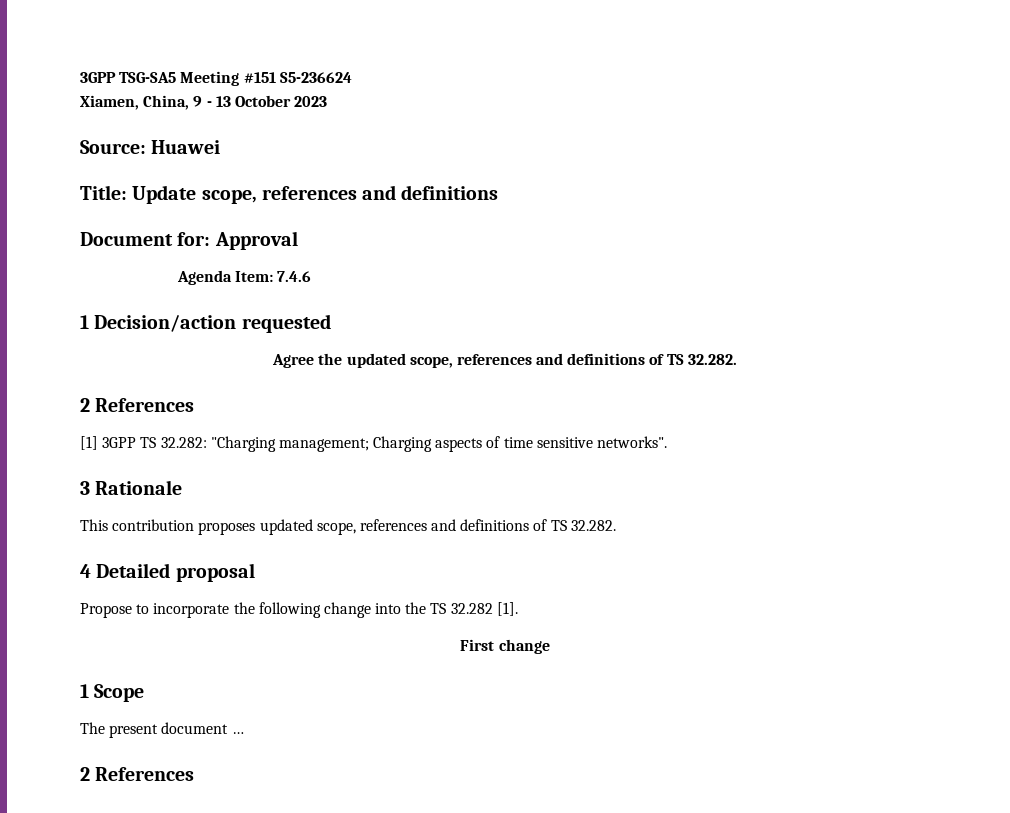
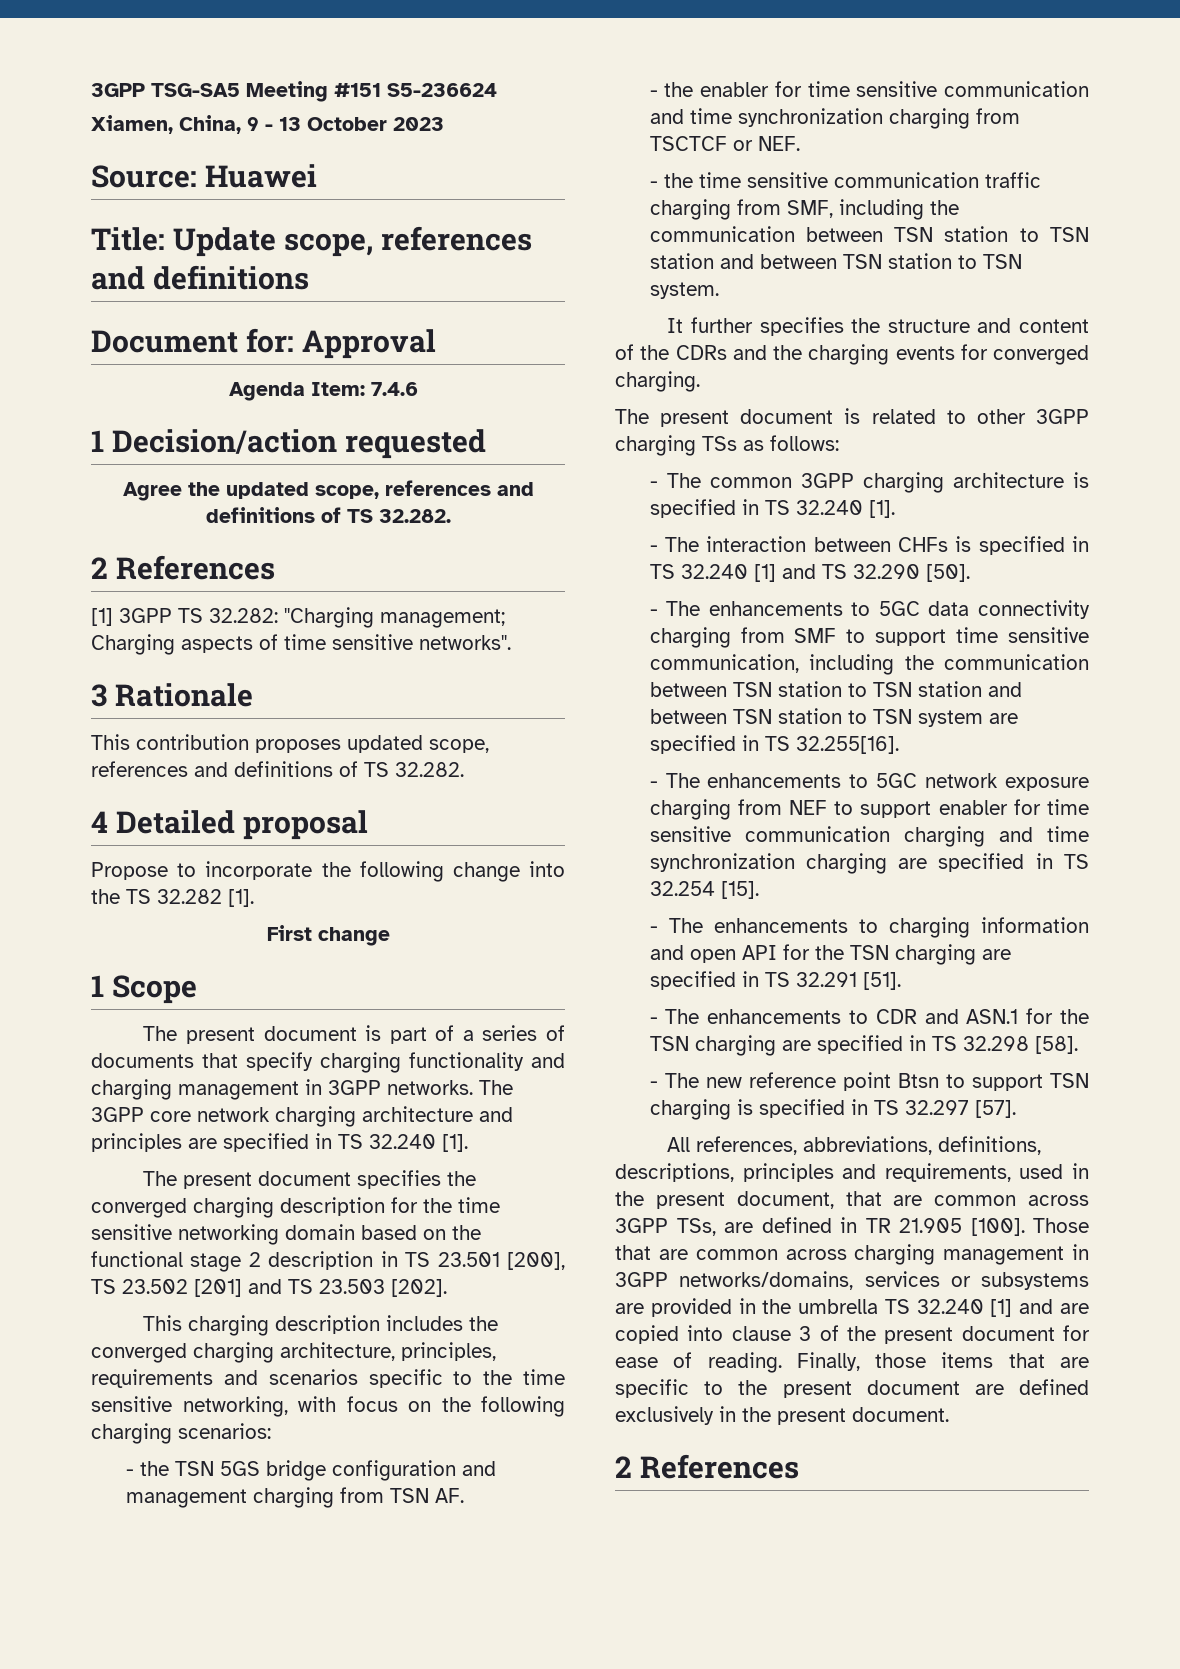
[231,732,244,734] … -> [365,1025,566,1044] [91,1052,565,1073] [91,1079,513,1100] [91,1106,513,1127] [91,1133,468,1152] [143,1170,477,1189] [91,1197,500,1218] [91,1224,481,1245] [91,1251,565,1272] [91,1279,447,1297] [143,1315,499,1336] [91,1342,496,1363] [91,1369,565,1388] [91,1396,565,1417] [91,1423,271,1444] [125,1460,496,1481] [125,1487,464,1508] [649,81,1089,97] [649,108,1020,129] [649,136,800,151] [649,172,1041,188] [649,199,959,220] [649,226,1089,242] [649,253,1022,269] [649,282,719,299] [667,317,1089,336] [615,344,1089,365] [615,371,700,392] [615,408,1089,427] [615,435,839,456] [649,472,1089,493] [649,499,895,518] [649,536,1089,555] [649,564,970,582] [649,600,1090,619] [649,627,1089,648] [649,654,1089,675] [649,681,1022,697] [649,708,1018,727] [649,735,899,754] [649,773,1089,791] [649,799,1089,820] [649,826,1089,847] [649,853,1089,874] [649,881,759,899] [649,917,1089,938] [649,944,1011,965] [649,971,901,990] [649,1008,1089,1024] [649,1035,1078,1056] [649,1072,1089,1091] [649,1099,1016,1120] [667,1136,1042,1155] [615,1163,1089,1182] [615,1191,1089,1209] [615,1217,1089,1236] [615,1244,1089,1265] [615,1271,1089,1290] [615,1298,1089,1317] [615,1325,1090,1344] [615,1352,1089,1373] [615,1379,1089,1398] [615,1406,949,1425] is part of a series of documents that specify charging functionality and charging management in 3GPP networks. The 3GPP core network charging architecture and principles are specified in TS 32.240 [1]. // The present document specifies the converged charging description for the time sensitive networking domain based on the functional stage 2 description in TS 23.501 [200], TS 23.502 [201] and TS 23.503 [202]. // This charging description includes the converged charging architecture, principles, requirements and scenarios specific to the time sensitive networking, with focus on the following charging scenarios: // - the TSN 5GS bridge configuration and management charging from TSN AF. // - the enabler for time sensitive communication and time synchronization charging from TSCTCF or NEF. // - the time sensitive communication traffic charging from SMF, including the communication between TSN station to TSN station and between TSN station to TSN system. // It further specifies the structure and content of the CDRs and the charging events for converged charging. // The present document is related to other 3GPP charging TSs as follows: // - The common 3GPP charging architecture is specified in TS 32.240 [1]. // - The interaction between CHFs is specified in TS 32.240 [1] and TS 32.290 [50]. // - The enhancements to 5GC data connectivity charging from SMF to support time sensitive communication, including the communication between TSN station to TSN station and between TSN station to TSN system are specified in TS 32.255[16]. // - The enhancements to 5GC network exposure charging from NEF to support enabler for time sensitive communication charging and time synchronization charging are specified in TS 32.254 [15]. // - The enhancements to charging information and open API for the TSN charging are specified in TS 32.291 [51]. // - The enhancements to CDR and ASN.1 for the TSN charging are specified in TS 32.298 [58]. // - The new reference point Btsn to support TSN charging is specified in TS 32.297 [57]. // All references, abbreviations, definitions, descriptions, principles and requirements, used in the present document, that are common across 3GPP TSs, are defined in TR 21.905 [100]. Those that are common across charging management in 3GPP networks/domains, services or subsystems are provided in the umbrella TS 32.240 [1] and are copied into clause 3 of the present document for ease of reading. Finally, those items that are specific to the present document are defined exclusively in the present document.

